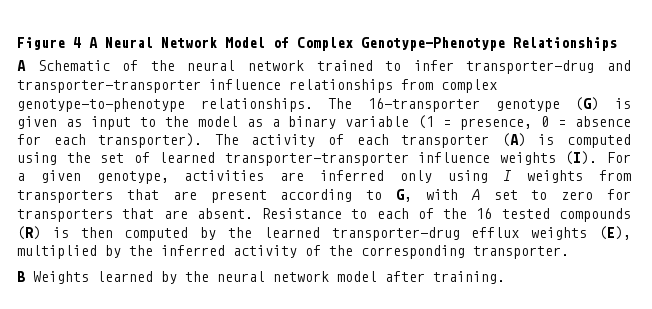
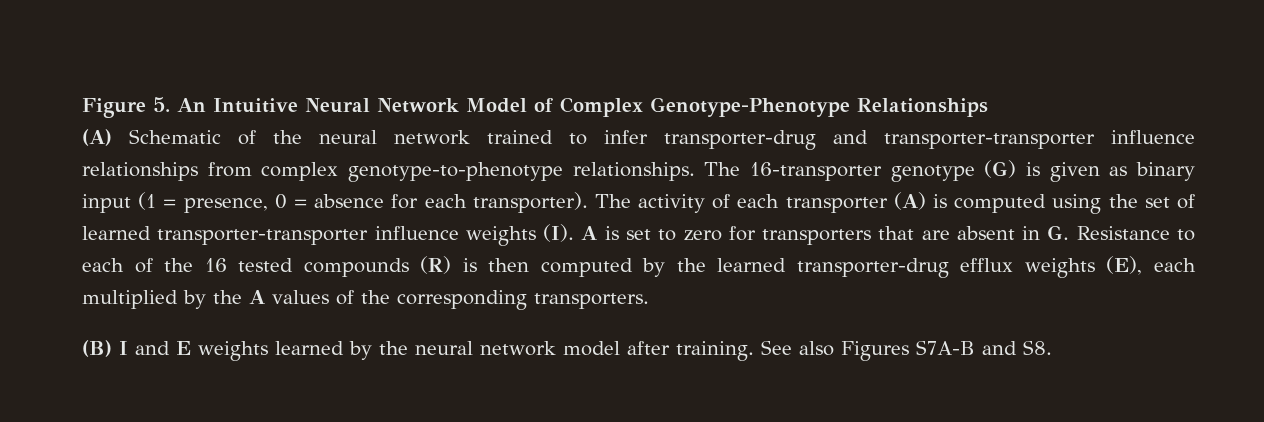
[73,37,98,48] 4 A -> [153,97,298,113] 5. An Intuitive
[17,60,26,71] A -> [82,129,112,146] (A)
[90,116,410,130] input to the model as a binary variable -> [1136,162,1195,181] [82,194,131,213] binary input
[607,152,631,163] [17,170,631,184] [17,189,480,203] For a given genotype, activities are inferred only using I weights from transporters that are present according to G, with A -> [581,226,619,240] A is
[196,208,253,219] absent. -> [956,225,1070,240] absent in G.
(631, 233) none -> [1153,258,1196,272] each
[161,245,297,258] inferred activity -> [249,290,329,304] A values
[473,246,569,259] [17,271,89,284] transporter. // B Weights -> [534,293,649,309] [82,340,268,361] transporters. // (B) I and E weights
(505, 277) none -> [761,340,1052,361] See also Figures S7A-B and S8.

